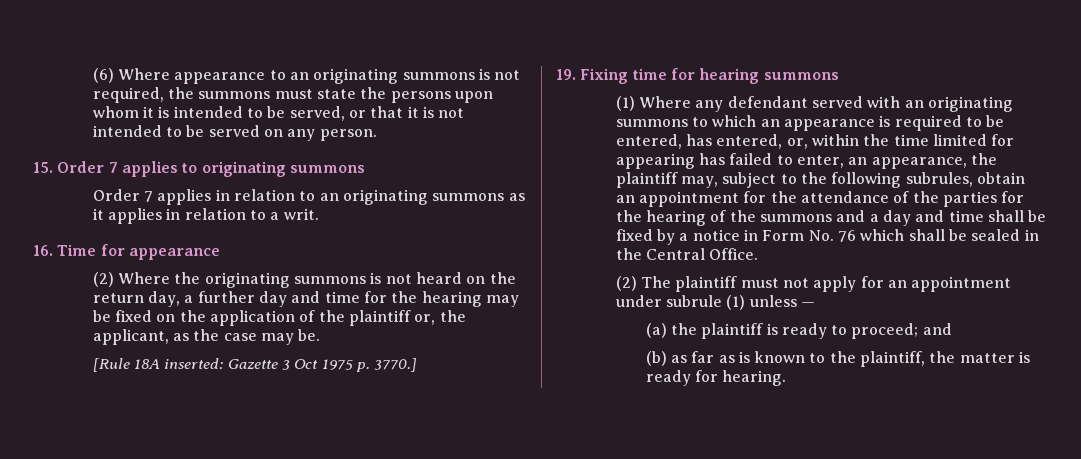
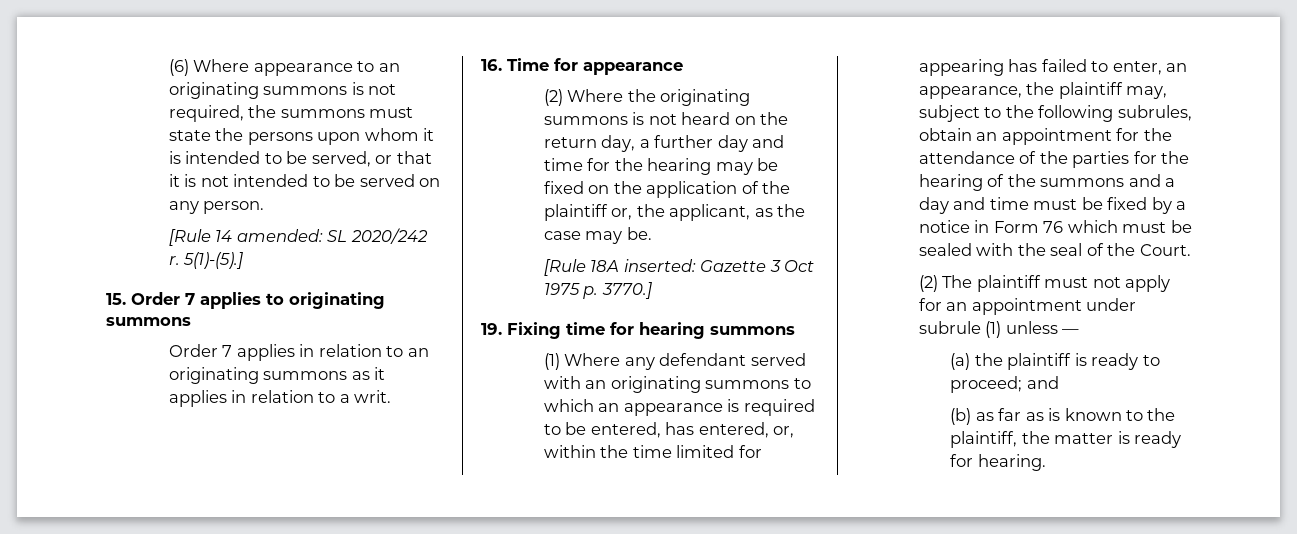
(377, 135) none -> [168,228,428,246] [168,252,244,269] // [Rule 14 amended: SL 2020/242 r. 5(1)-(5).]
[987,210,1024,222] shall -> [1033,199,1078,210] must
[808,230,834,241] No. -> (1039, 227) none
[908,229,945,241] shall -> [1122,222,1167,233] must
[1024,229,1039,241] [615,248,759,260] in the Central Office. -> [976,243,1191,256] with the seal of the Court.

